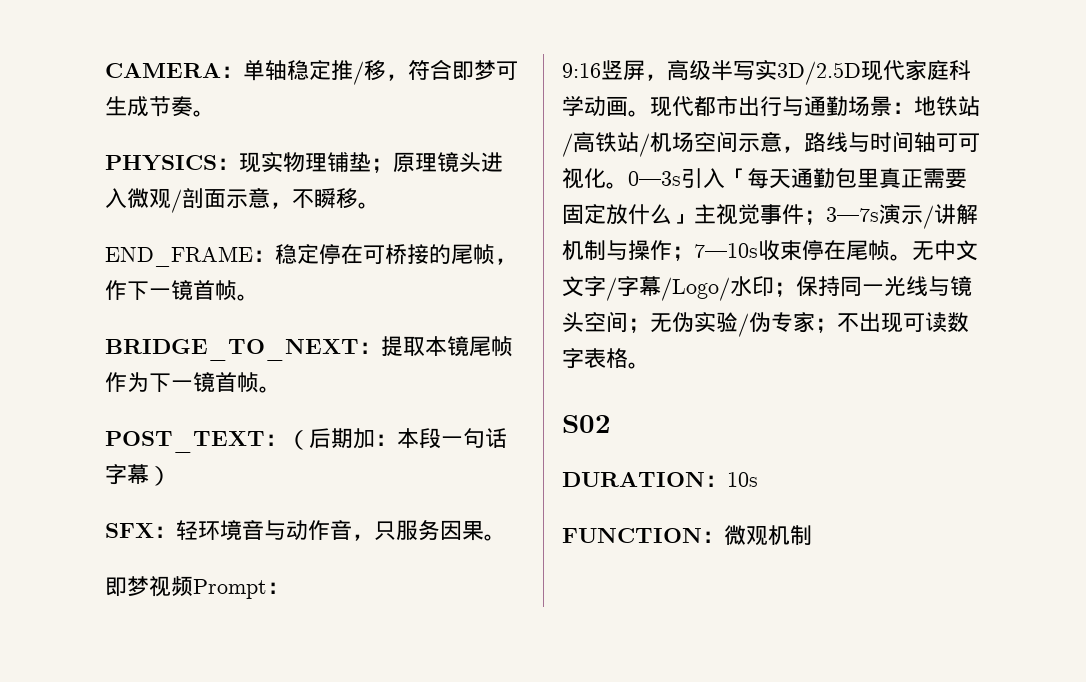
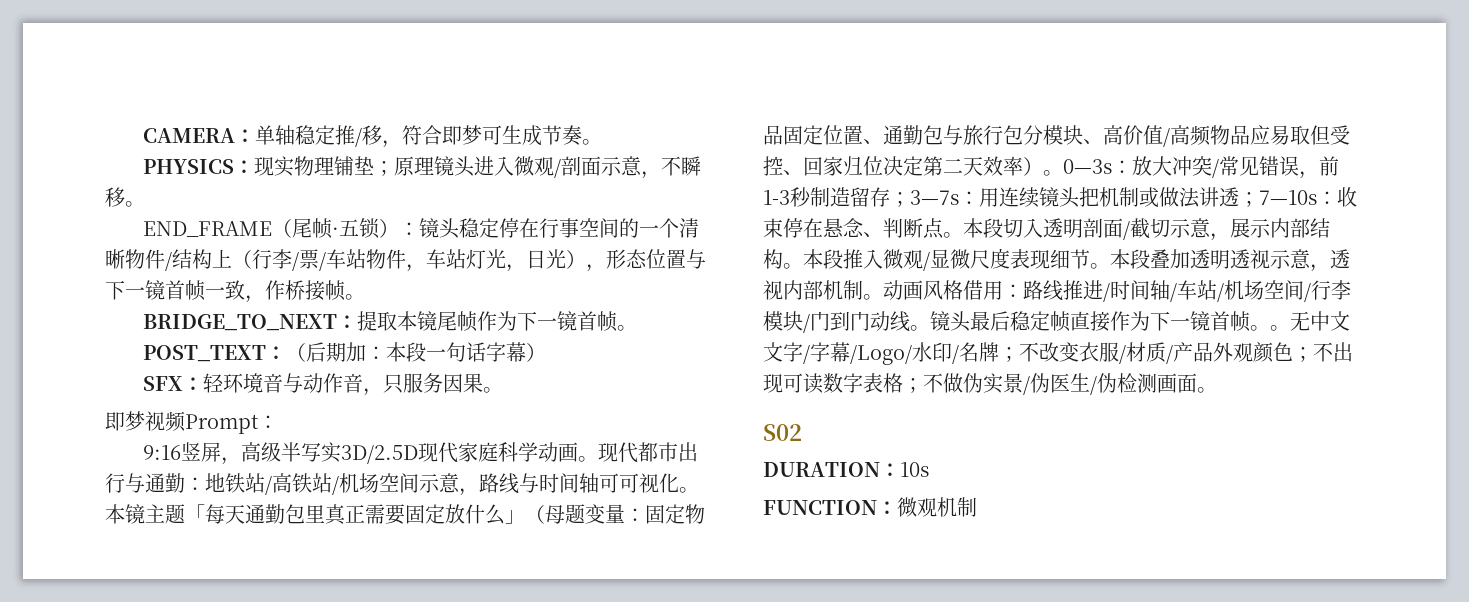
[253,244,517,265] [105,280,215,301] ：稳定停在可桥接的尾帧，作下一镜首 -> [272,218,700,239] [105,249,706,272] [105,280,325,303] （尾帧·五锁）：镜头稳定停在行事空间的一个清晰物件/结构上（行李/票/车站物件，车站灯光，日光），形态位置与下一镜首帧一致，作桥接
[848,96,892,116] 场景 -> (185, 483) none
[628,168,725,188] 0—3s引入 -> [105,504,185,524] 本镜主题
[694,204,978,229] [562,240,890,261] 主视觉事件；3—7s演示/讲解机制与操作；7—10s收束停在尾帧 -> [525,504,705,524] [763,125,1350,147] [763,156,1339,179] [763,187,1357,208] [763,218,1330,241] [763,248,1350,272] [763,280,1351,302] [763,311,1270,333] （母题变量：固定物品固定位置、通勤包与旅行包分模块、高价值/高频物品应易取但受控、回家归位决定第二天效率）。0—3s：放大冲突/常见错误，前1-3秒制造留存；3—7s：用连续镜头把机制或做法讲透；7—10s：收束停在悬念、判断点。本段切入透明剖面/截切示意，展示内部结构。本段推入微观/显微尺度表现细节。本段叠加透明透视示意，透视内部机制。动画风格借用：路线推进/时间轴/车站/机场空间/行李模块/门到门动线。镜头最后稳定帧直接作为下一镜首帧。
[774,276,972,297] [562,311,815,337] ；保持同一光线与镜头空间；无伪实验/伪专家 -> [952,342,1293,364] /名牌；不改变衣服/材质/产品外观颜色
(628, 358) none -> [903,373,1197,395] ；不做伪实景/伪医生/伪检测画面

